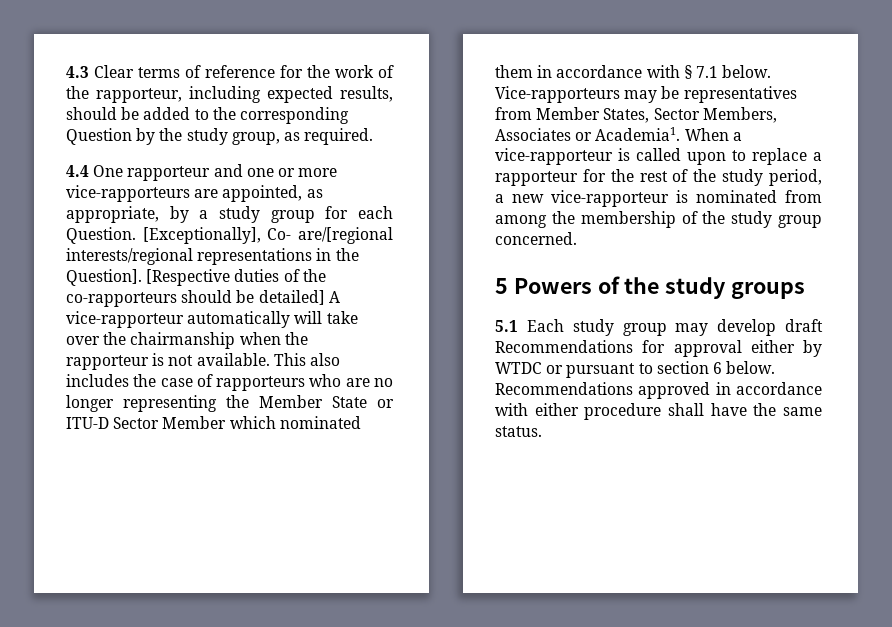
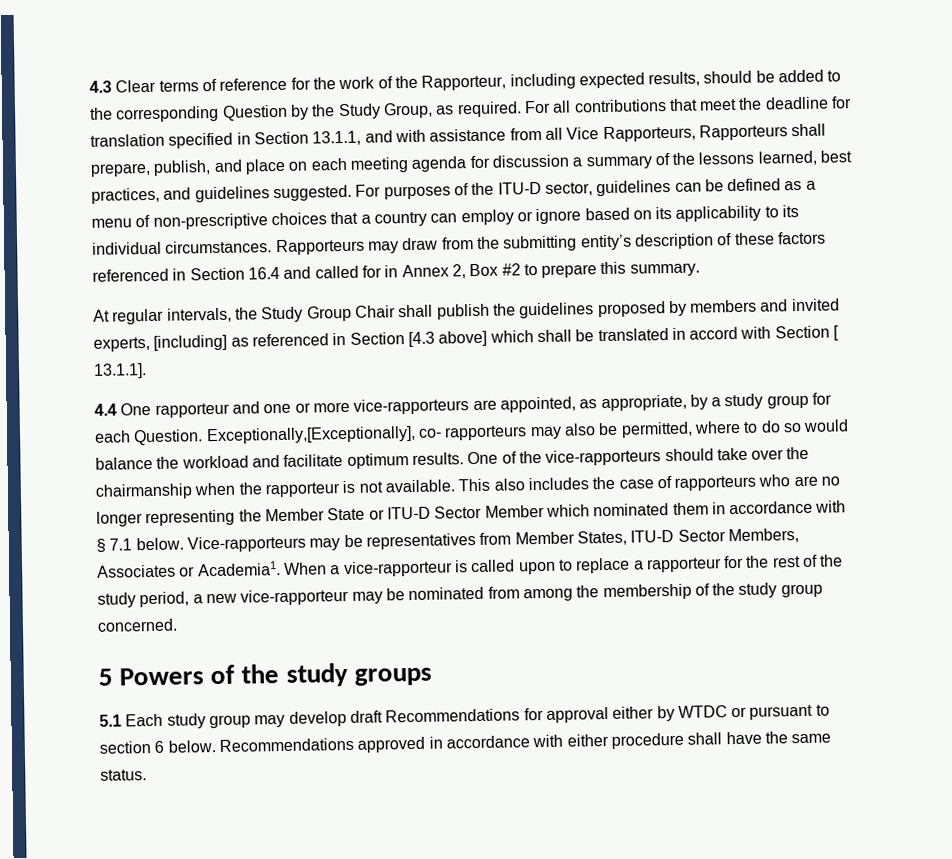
[96,88,182,103] rapporteur, -> [421,74,507,91] Rapporteur,
[186,128,280,145] study group, -> [337,102,433,120] Study Group,
(374, 136) none -> [523,96,853,114] [90,123,827,149] [90,150,853,177] [91,178,816,204] [91,205,800,230] [92,231,826,256] [92,261,700,282] [93,298,840,325] [93,325,840,352] [93,363,147,379] For all contributions that meet the deadline for translation specified in Section 13.1.1, and with assistance from all Vice Rapporteurs, Rapporteurs shall prepare, publish, and place on each meeting agenda for discussion a summary of the lessons learned, best practices, and guidelines suggested. For purposes of the ITU-D sector, guidelines can be defined as a menu of non-prescriptive choices that a country can employ or ignore based on its applicability to its individual circumstances. Rapporteurs may draw from the submitting entity’s description of these factors referenced in Section 16.4 and called for in Annex 2, Box #2 to prepare this summary. // At regular intervals, the Study Group Chair shall publish the guidelines proposed by members and invited experts, [including] as referenced in Section [4.3 above] which shall be translated in accord with Section [ 13.1.1].
[142,227,393,244] [66,248,359,265] [66,269,326,286] [66,290,340,307] [66,311,323,328] [Exceptionally], Co- are/[regional interests/regional representations in the Question]. [Respective duties of the co-rapporteurs should be detailed] A vice-rapporteur automatically will -> [205,419,850,445] [95,448,714,470] Exceptionally,[Exceptionally], co- rapporteurs may also be permitted, where to do so would balance the workload and facilitate optimum results. One of the vice-rapporteurs should
(650, 115) none -> [630,529,675,543] ITU-D
[676,190,688,203] is -> [351,588,405,604] may be

